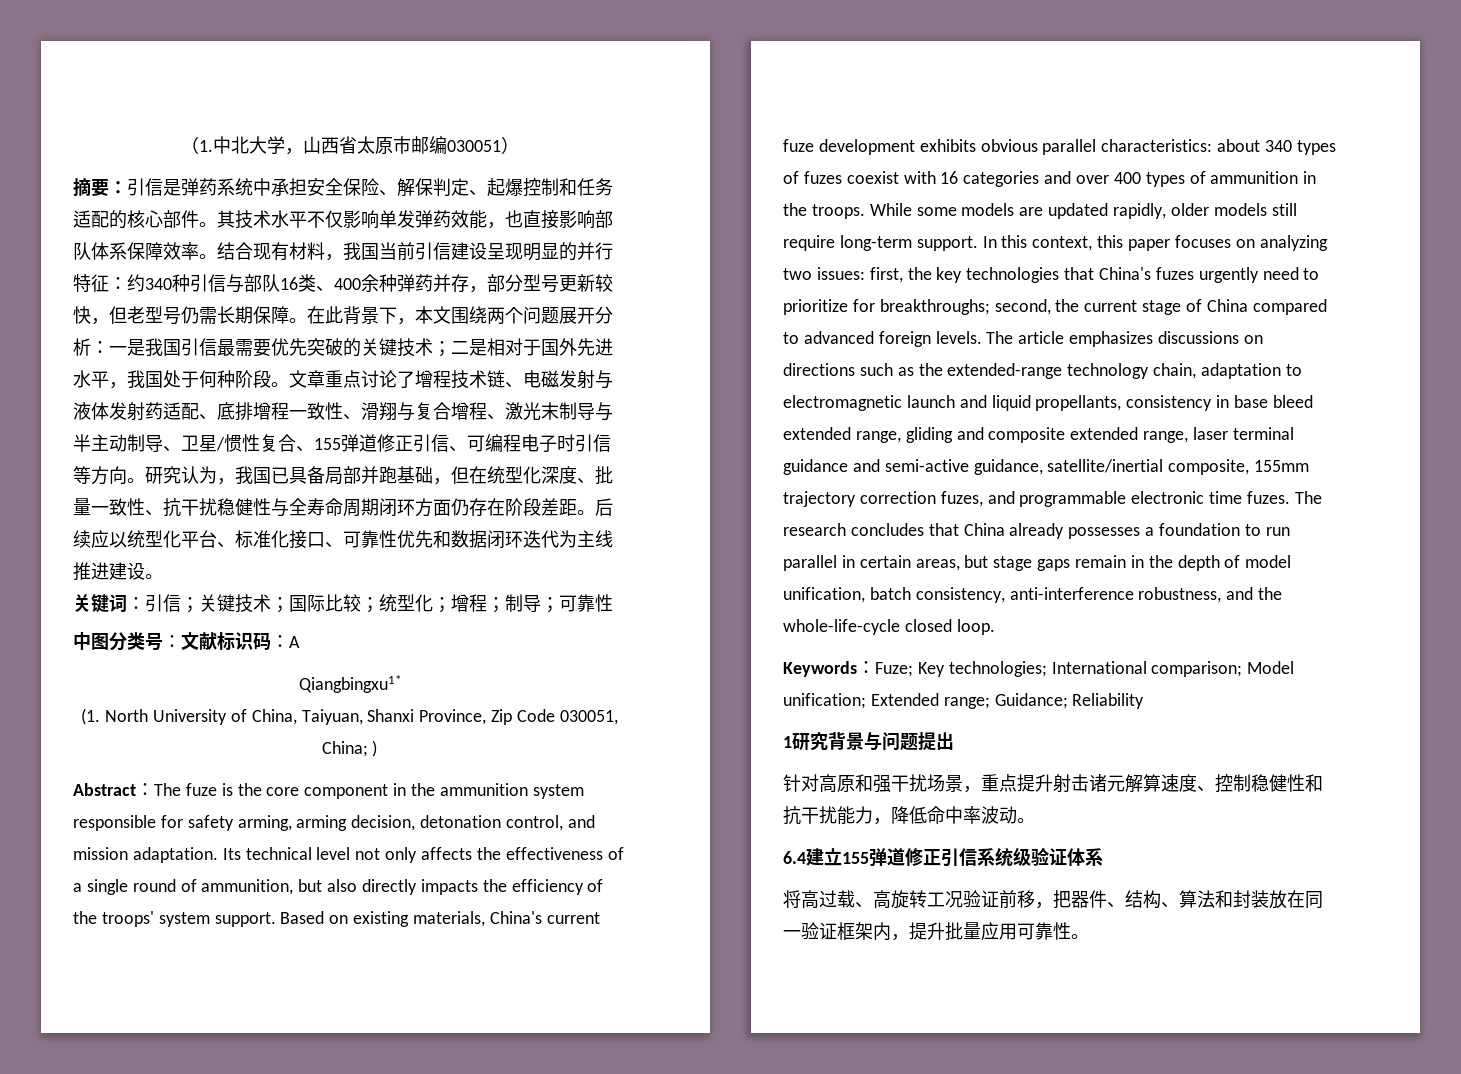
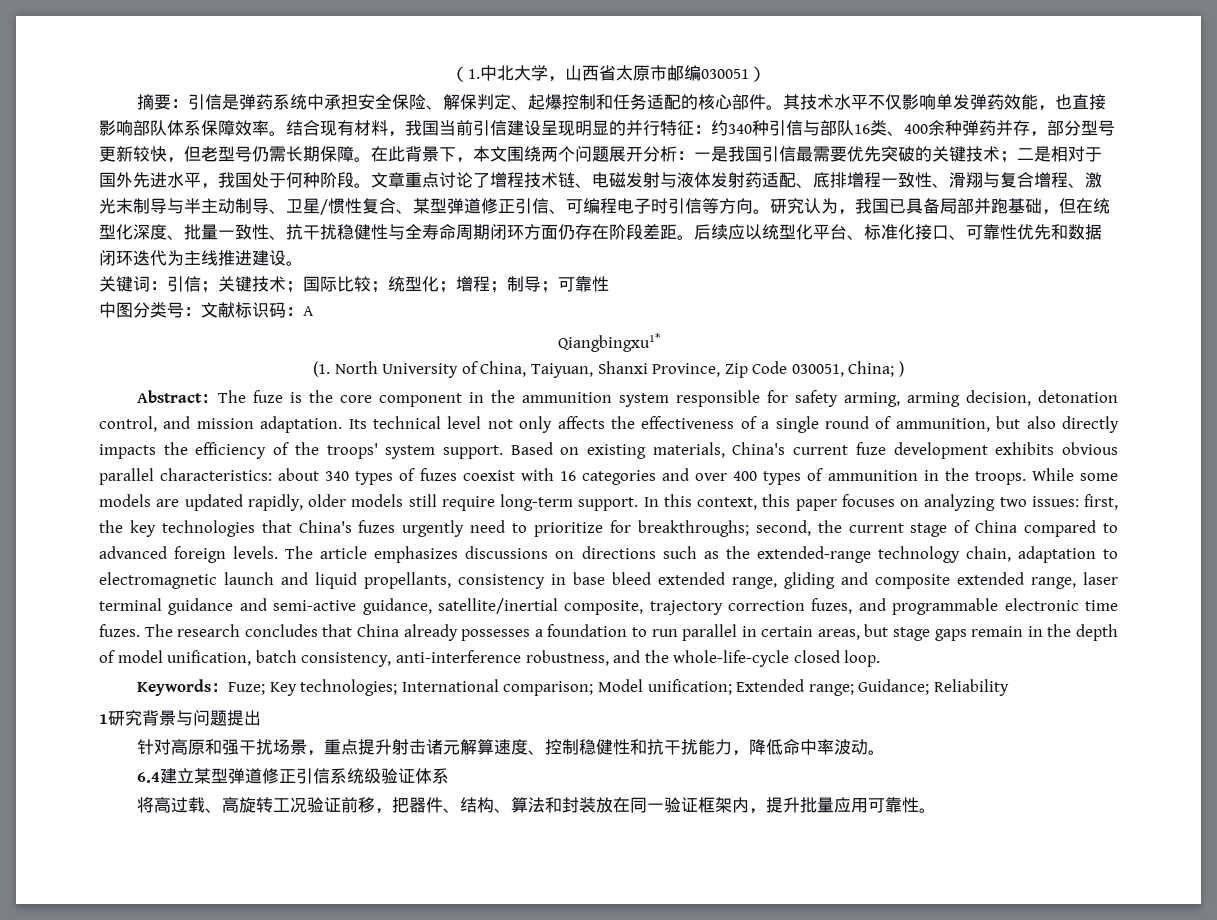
[314,438,341,450] 155 -> [413,198,447,214] 某型
[1254,460,1310,472] 155mm -> (644, 607) none
[842,852,869,864] 155 -> [194,768,229,784] 某型

